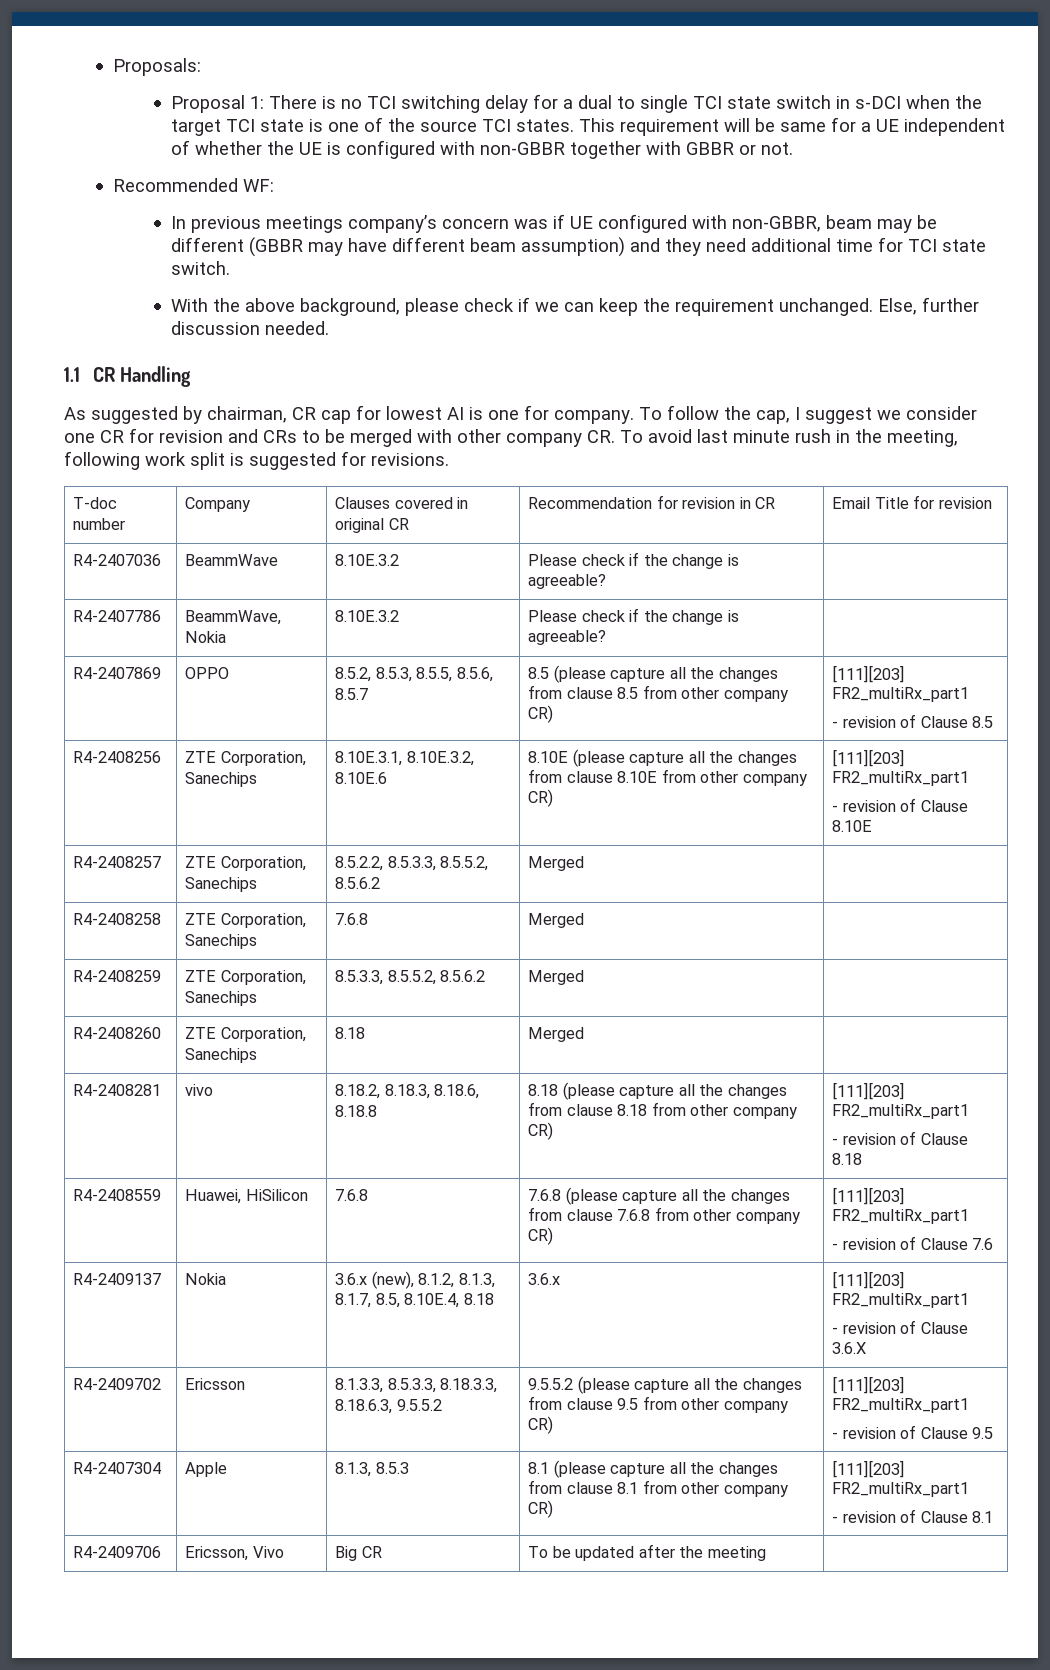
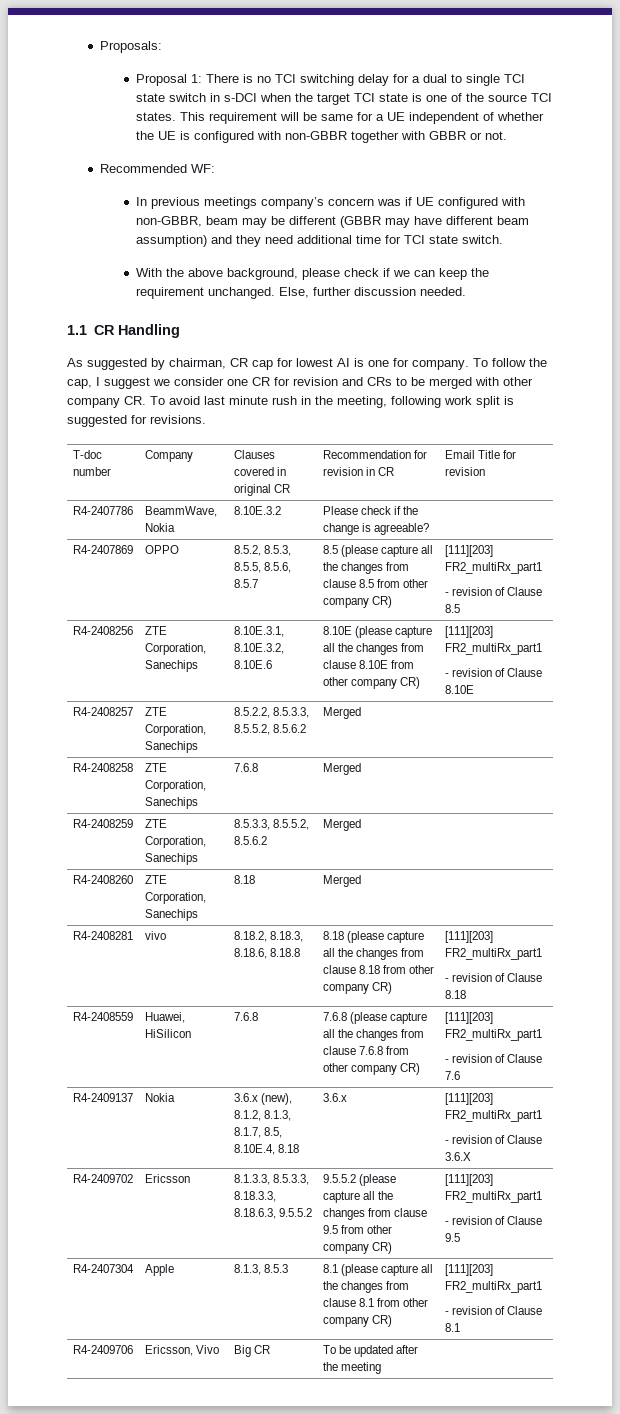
[73,554,162,566] [185,554,279,566] [335,554,400,566] [528,552,739,569] [528,574,607,589] // R4-2407036 | BeammWave | 8.10E.3.2 | Please check if the change is agreeable? | -> (485, 471) none

